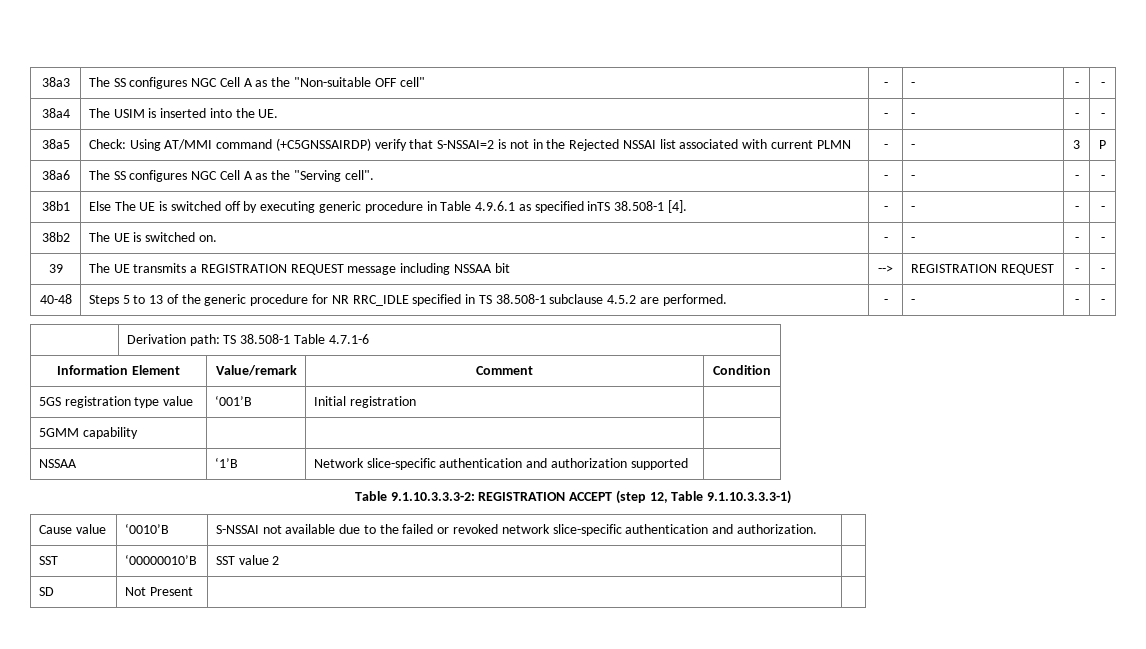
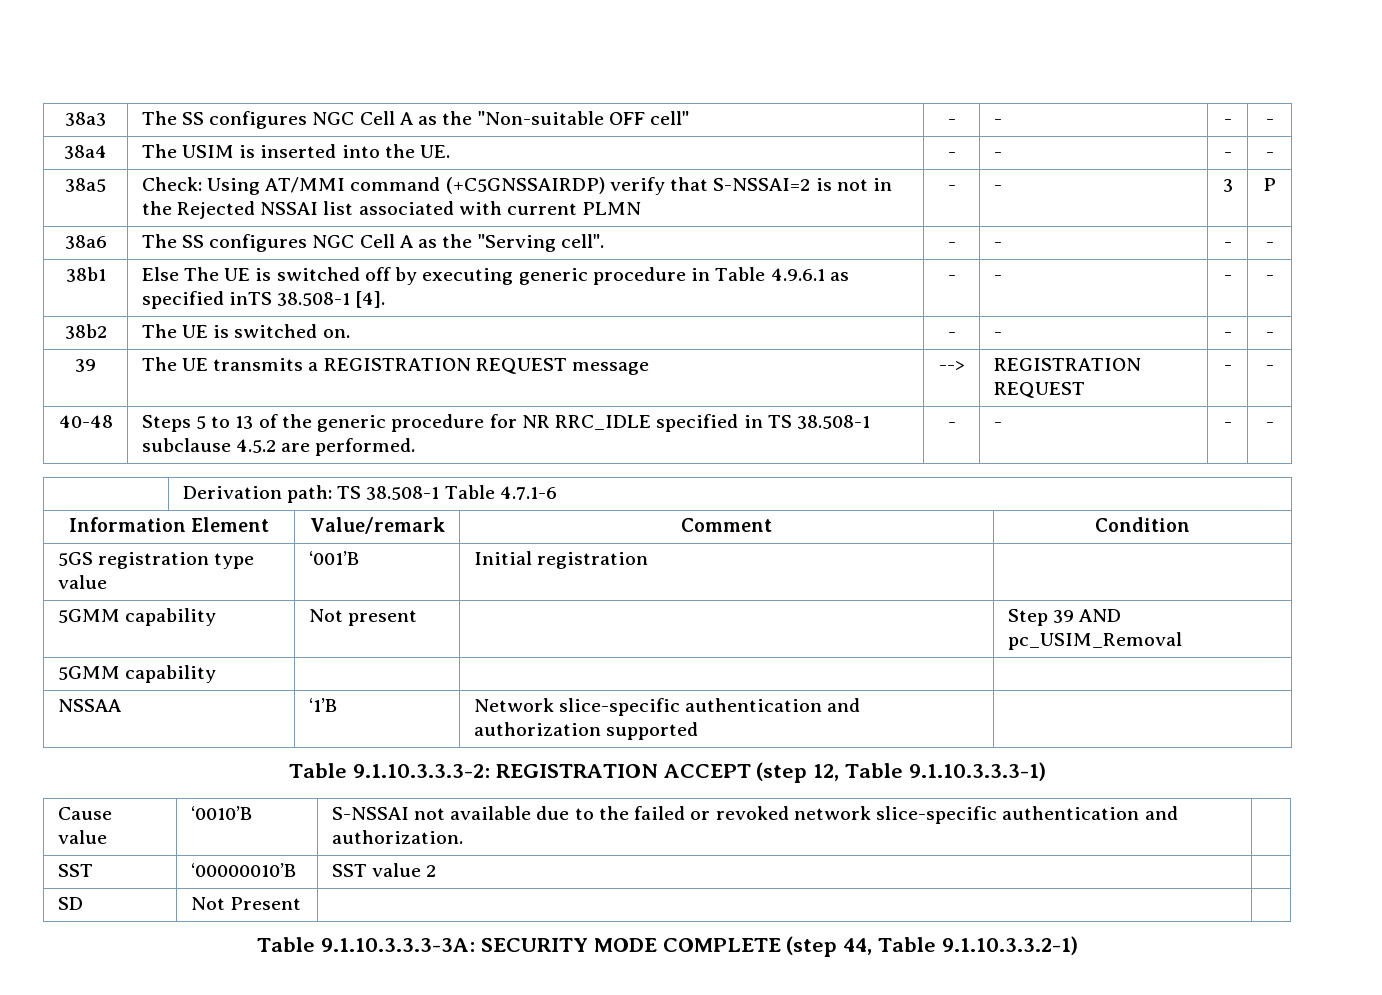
[400,263,510,275] including NSSAA bit -> (650, 368) none
(416, 402) none -> [57,608,216,626] [308,609,417,626] [1007,609,1122,626] [1007,632,1182,650] // 5GMM capability | Not present | | Step 39 AND pc_USIM_Removal
(193, 591) none -> [257,936,1078,957] // Table 9.1.10.3.3.3-3A: SECURITY MODE COMPLETE (step 44, Table 9.1.10.3.3.2-1)

